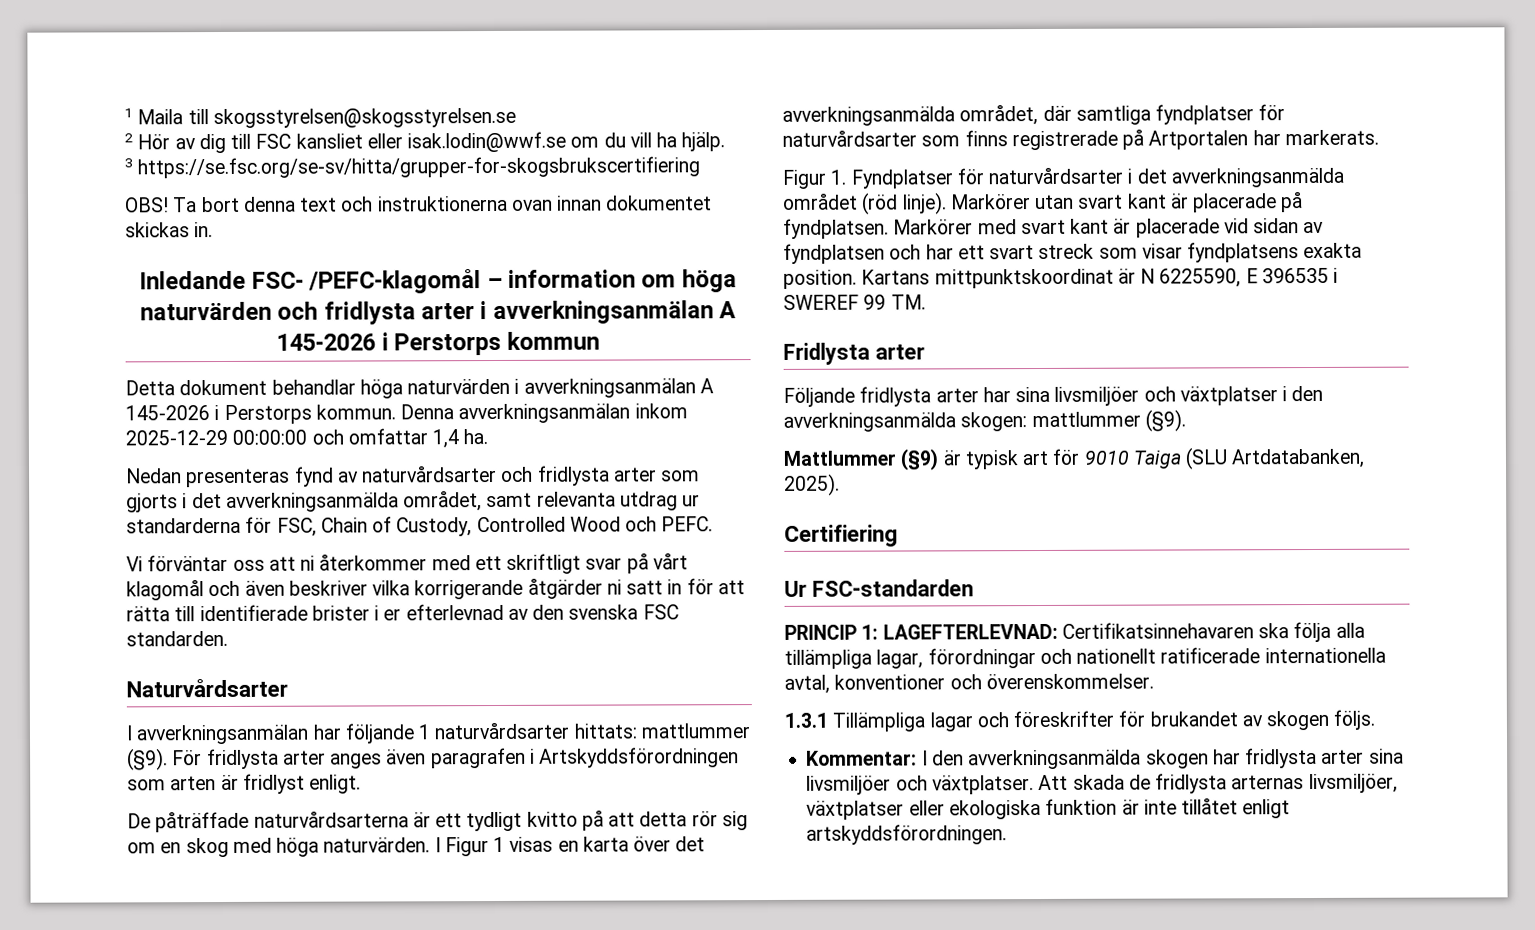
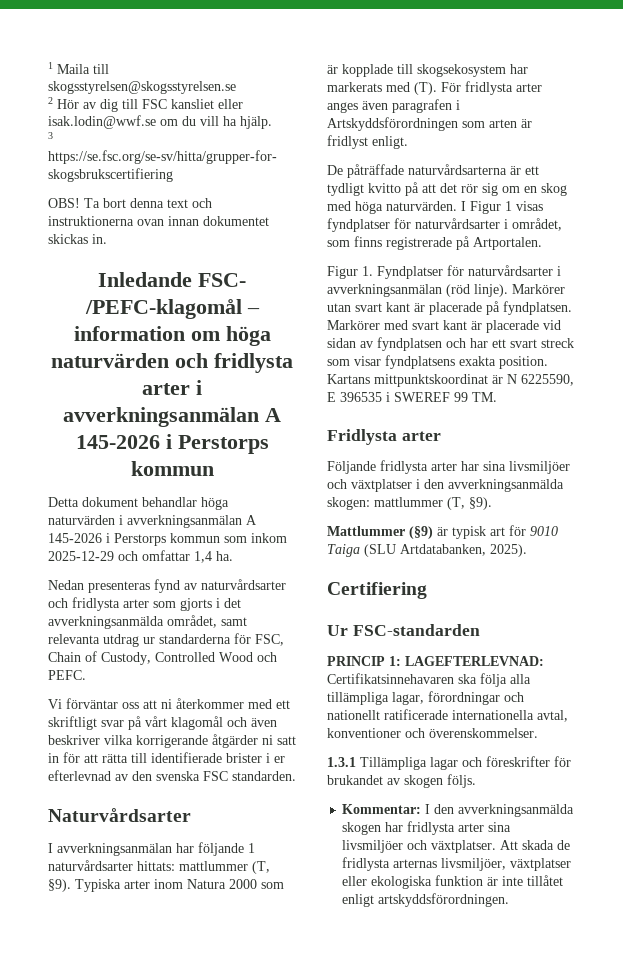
[315,403,631,424] kommun. Denna avverkningsanmälan -> [170,533,247,543] kommun som
[232,429,308,445] 00:00:00 -> (114, 556) none
[127,748,168,771] (§9). -> [252,861,270,874] [48,879,284,892] [327,64,528,77] [327,82,437,95] (T, §9). Typiska arter inom Natura 2000 som är kopplade till skogsekosystem har markerats med (T).
[639,811,688,827] detta -> [440,183,457,193] det
[557,836,706,852] [782,105,1151,126] en karta över det avverkningsanmälda området, där samtliga -> (543, 206) none
(917, 138) none -> [504,218,562,231] i området,
[1148,129,1379,150] Artportalen har markerats. -> [473,237,542,250] Artportalen.
[1136,167,1344,188] [783,193,858,210] det avverkningsanmälda området -> [327,284,442,297] avverkningsanmälan
[1144,409,1186,432] (§9). -> [447,497,492,510] (T, §9).

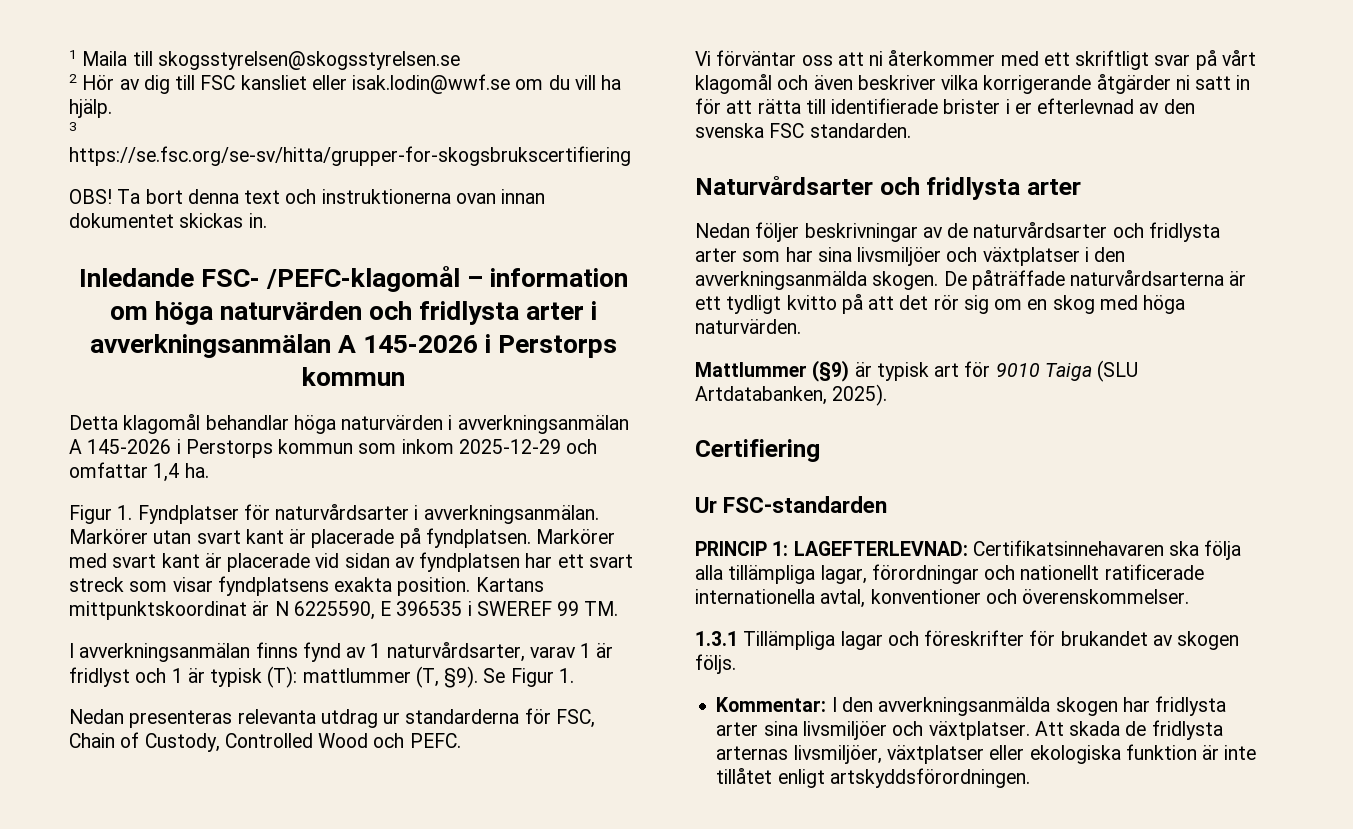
[82,497,138,507] dokument -> [123,414,201,434] klagomål
[48,579,286,593] [48,597,241,611] [48,615,247,629] Nedan presenteras fynd av naturvårdsarter och fridlysta arter som gjorts i det avverkningsanmälda området, samt -> [69,504,599,524] [69,528,616,548] [69,552,633,572] [69,576,544,596] [69,601,619,620] [69,642,614,662] [69,666,574,688] [69,709,233,728] Figur 1. Fyndplatser för naturvårdsarter i avverkningsanmälan. Markörer utan svart kant är placerade på fyndplatsen. Markörer med svart kant är placerade vid sidan av fyndplatsen har ett svart streck som visar fyndplatsens exakta position. Kartans mittpunktskoordinat är N 6225590, E 396535 i SWEREF 99 TM. // I avverkningsanmälan finns fynd av 1 naturvårdsarter, varav 1 är fridlyst och 1 är typisk (T): mattlummer (T, §9). Se Figur 1. // Nedan presenteras
[48,842,255,856] [48,860,270,874] [48,879,284,892] [327,64,528,77] [327,81,542,95] [327,99,460,113] [327,117,532,131] [327,135,408,149] // I avverkningsanmälan har följande 1 naturvårdsarter hittats: mattlummer (T, §9). Typiska arter inom Natura 2000 som är kopplade till skogsekosystem har markerats med (T). För fridlysta arter anges även paragrafen i Artskyddsförordningen som arten är fridlyst enligt. // -> [879,177,1081,200] [695,222,1220,242] [695,247,1126,266] [695,271,939,290] och fridlysta arter // Nedan följer beskrivningar av de naturvårdsarter och fridlysta arter som har sina livsmiljöer och växtplatser i den avverkningsanmälda skogen.
[461,201,543,214] [327,218,562,232] [327,236,542,250] [327,265,561,279] [327,284,565,297] [327,301,572,315] [327,320,561,333] [327,337,574,351] [327,355,548,369] [327,374,574,387] [327,392,497,402] [327,429,441,445] [327,460,570,474] [327,479,564,492] [327,497,492,510] I Figur 1 visas fyndplatser för naturvårdsarter i området, som finns registrerade på Artportalen. // Figur 1. Fyndplatser för naturvårdsarter i avverkningsanmälan (röd linje). Markörer utan svart kant är placerade på fyndplatsen. Markörer med svart kant är placerade vid sidan av fyndplatsen och har ett svart streck som visar fyndplatsens exakta position. Kartans mittpunktskoordinat är N 6225590, E 396535 i SWEREF 99 TM. // Fridlysta arter // Följande fridlysta arter har sina livsmiljöer och växtplatser i den avverkningsanmälda skogen: mattlummer (T, §9). -> (801, 326) none

